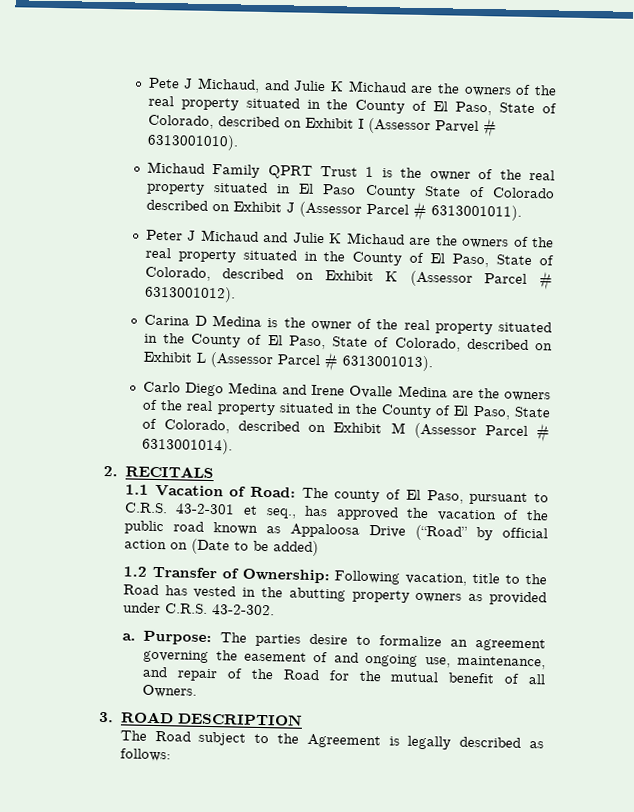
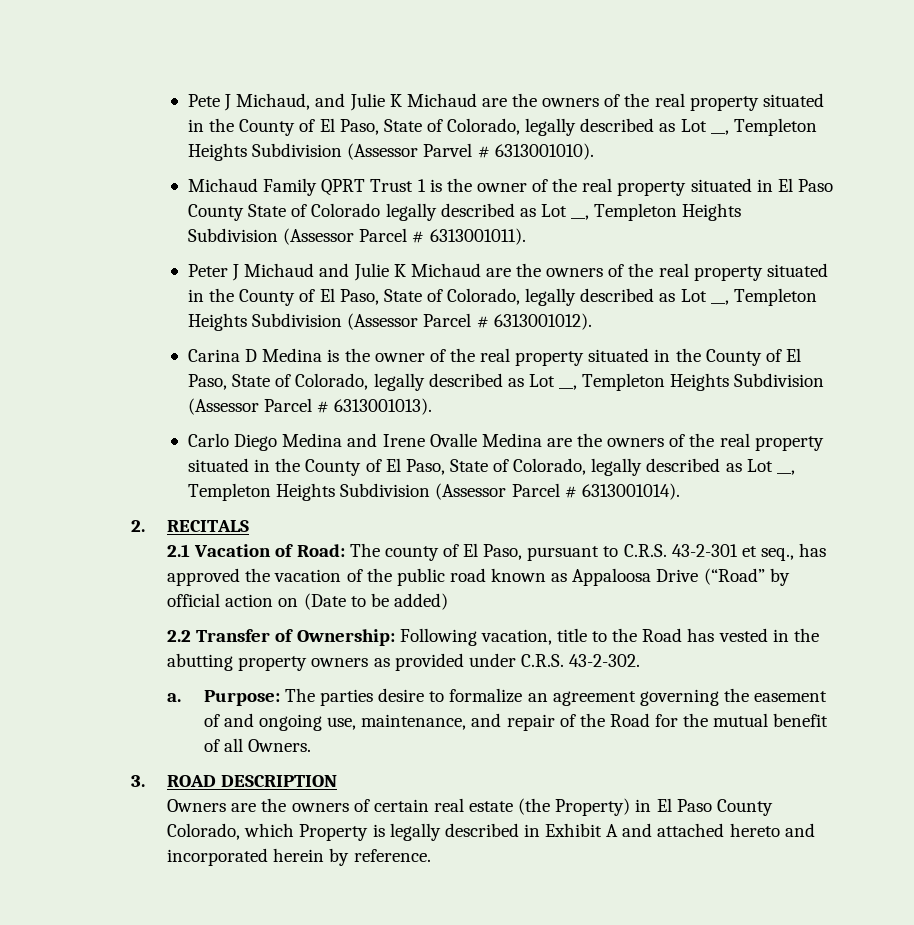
[217,116,364,129] described on Exhibit I -> [525,118,817,136] [188,143,343,161] legally described as Lot __, Templeton Heights Subdivision
[145,199,295,213] described on Exhibit J -> [385,203,742,221] [188,228,279,242] legally described as Lot __, Templeton Heights Subdivision
[222,268,399,282] described on Exhibit K -> [525,288,817,306] [188,313,343,331] legally described as Lot __, Templeton Heights Subdivision
[466,338,553,351] [142,351,206,363] described on Exhibit L -> [373,373,825,391] legally described as Lot __, Templeton Heights Subdivision
[238,420,406,434] described on Exhibit M -> [591,458,795,476] [188,483,431,501] legally described as Lot __, Templeton Heights Subdivision
[124,484,149,495] 1.1 -> [167,544,191,557] 2.1
[122,566,147,577] 1.2 -> [167,630,192,642] 2.2
[119,730,545,750] [119,748,171,762] The Road subject to the Agreement is legally described as follows: -> [167,798,773,816] [167,823,815,841] [167,848,431,866] Owners are the owners of certain real estate (the Property) in El Paso County Colorado, which Property is legally described in Exhibit A and attached hereto and incorporated herein by reference.

